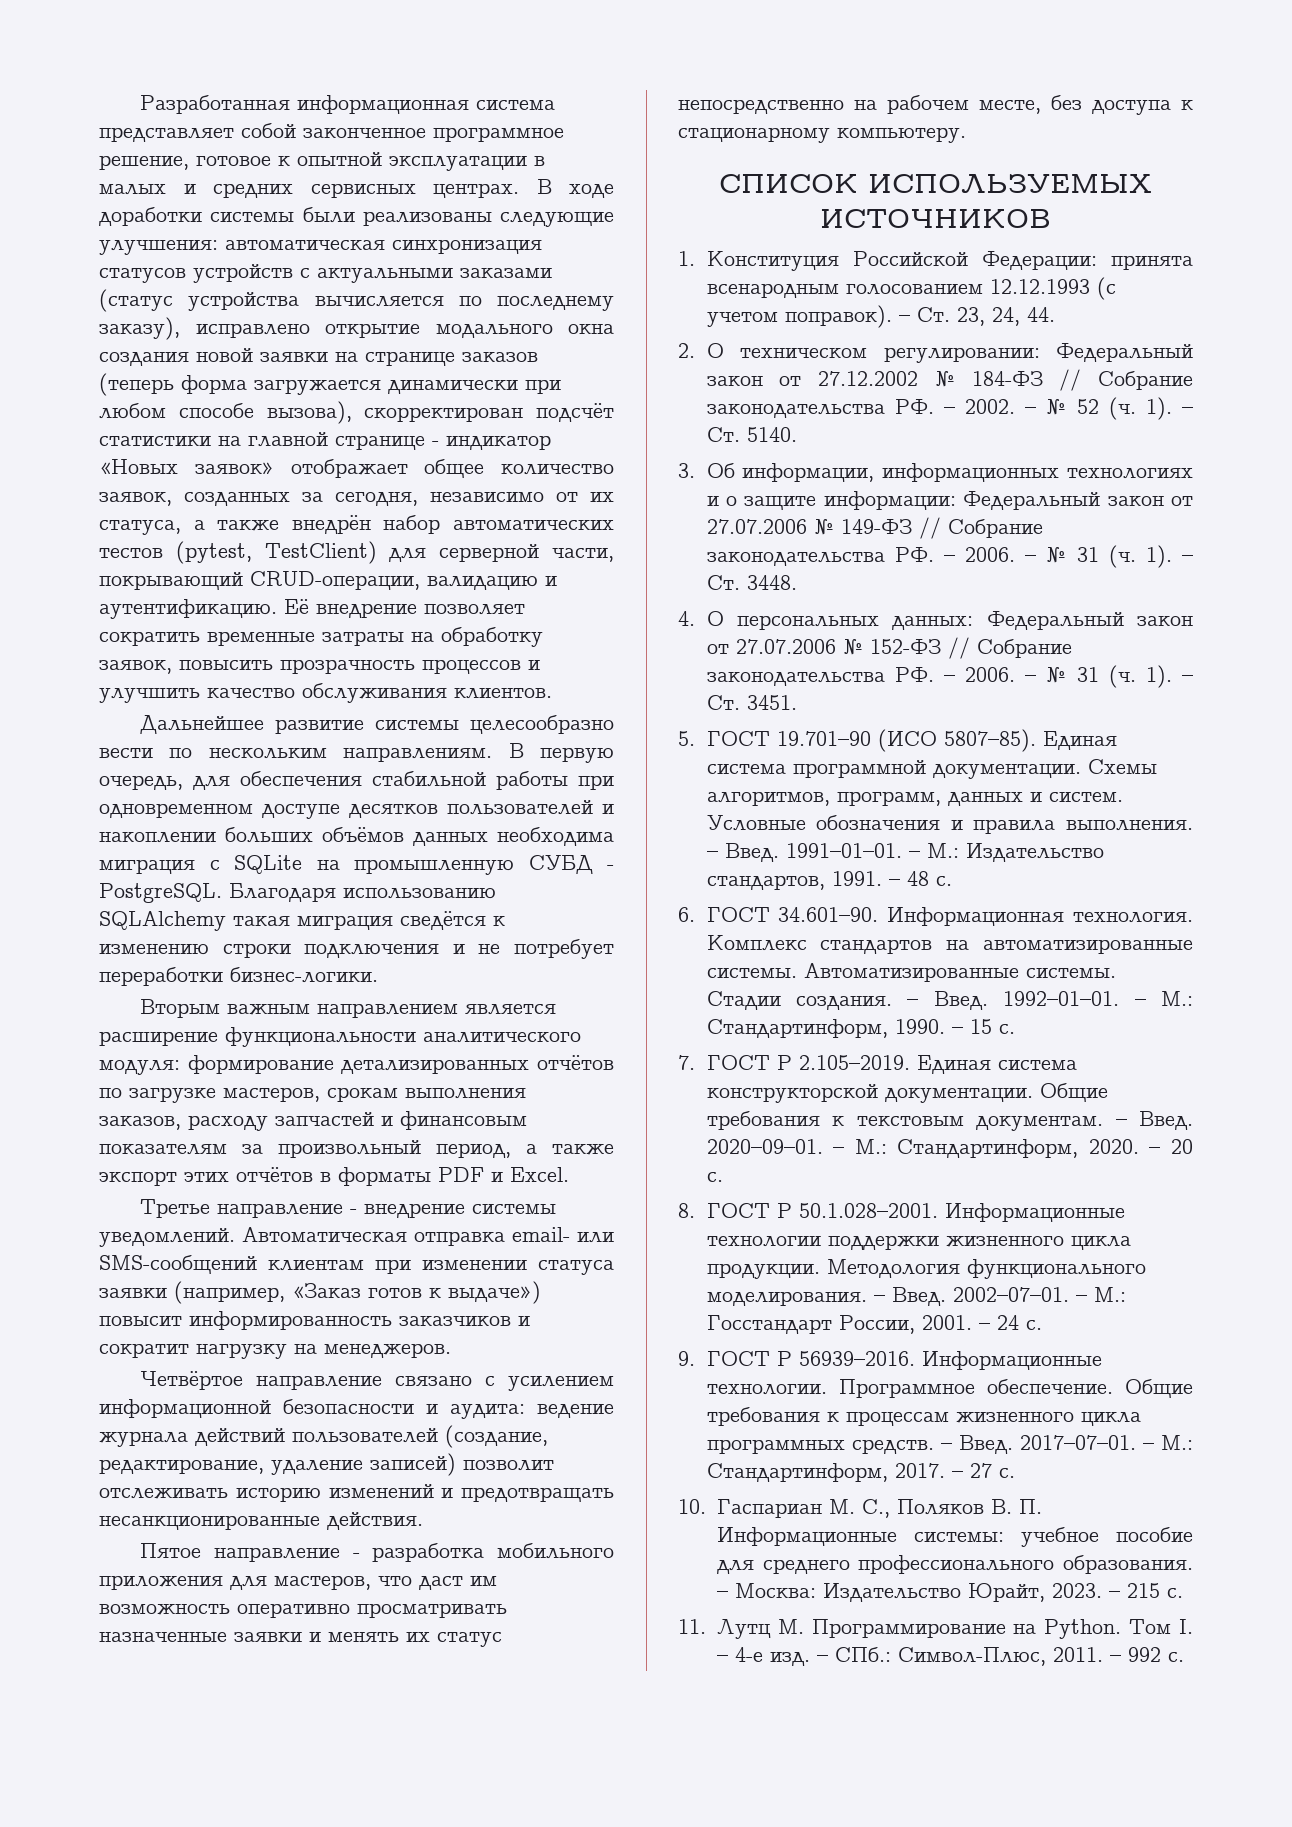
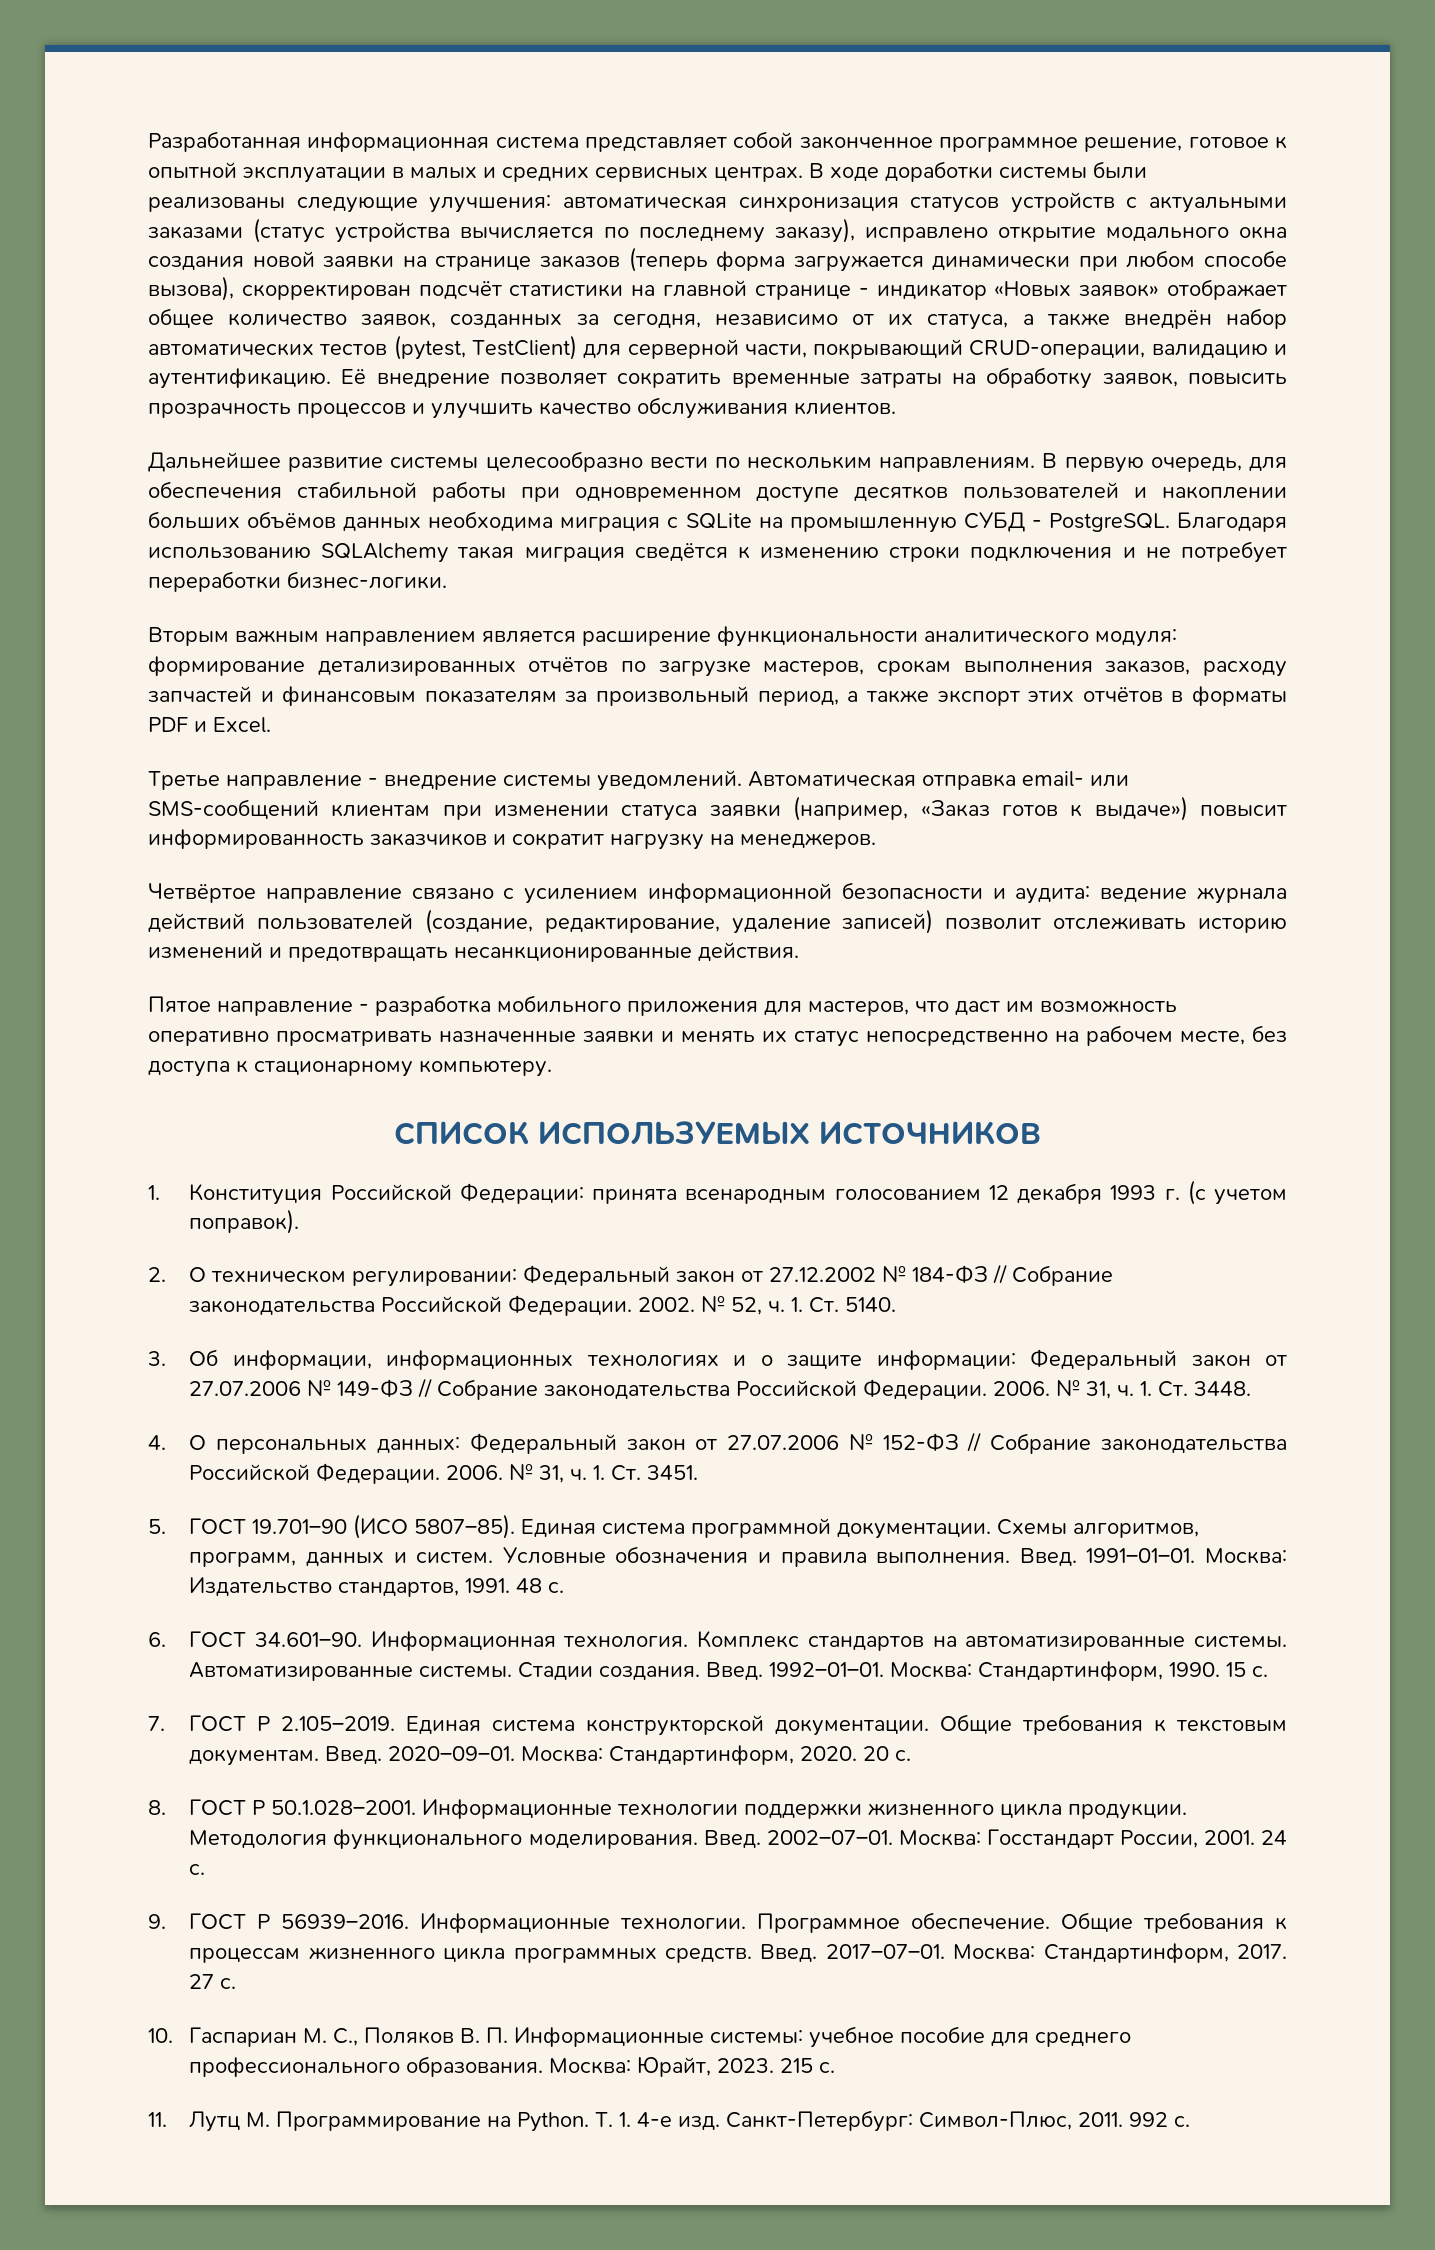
[989,279,1090,294] 12.12.1993 -> [988,1183,1180,1204] 12 декабря 1993 г.
[898,307,1055,326] – Ст. 23, 24, 44. -> (300, 1221) none
[894,397,1193,420] РФ. – 2002. – № 52 (ч. 1). – -> [381,1295,804,1316] Российской Федерации. 2002. № 52, ч. 1.
[894,545,1193,568] РФ. – 2006. – № 31 (ч. 1). – -> [736,1379,1153,1400] Российской Федерации. 2006. № 31, ч. 1.
[894,665,1193,688] РФ. – 2006. – № 31 (ч. 1). – -> [189,1463,606,1484] Российской Федерации. 2006. № 31, ч. 1.
[706,851,718,858] – -> (1011, 1558) none
[908,843,959,858] – М.: -> [1205,1548,1287,1564] Москва:
[888,879,900,886] – -> (511, 1585) none
[907,999,919,1006] – -> (701, 1673) none
[1134,991,1193,1006] – М.: -> [890,1662,973,1678] Москва:
[951,1027,963,1034] – -> (1221, 1669) none
[1115,1119,1127,1126] – -> (320, 1757) none
[833,1139,887,1154] – М.: -> [521,1746,604,1762] Москва:
[1149,1147,1161,1154] – -> (858, 1753) none
[873,1295,885,1302] – -> (698, 1841) none
[1075,1287,1126,1302] – М.: -> [898,1830,981,1846] Москва:
[978,1323,990,1330] – -> (1255, 1837) none
[940,1443,952,1450] – -> (752, 1955) none
[1142,1435,1193,1450] – М.: -> [953,1944,1036,1960] Москва:
[951,1471,963,1478] – -> (1288, 1951) none
[716,1583,961,1602] – Москва: Издательство -> [549,2058,632,2074] Москва:
[1108,1591,1120,1598] – -> (775, 2065) none
[1129,1619,1193,1634] [716,1647,891,1666] Том I. – 4-е изд. – СПб.: -> [595,2110,914,2132] Т. 1. 4-е изд. Санкт-Петербург:
[1109,1655,1121,1662] – -> (1124, 2119) none

